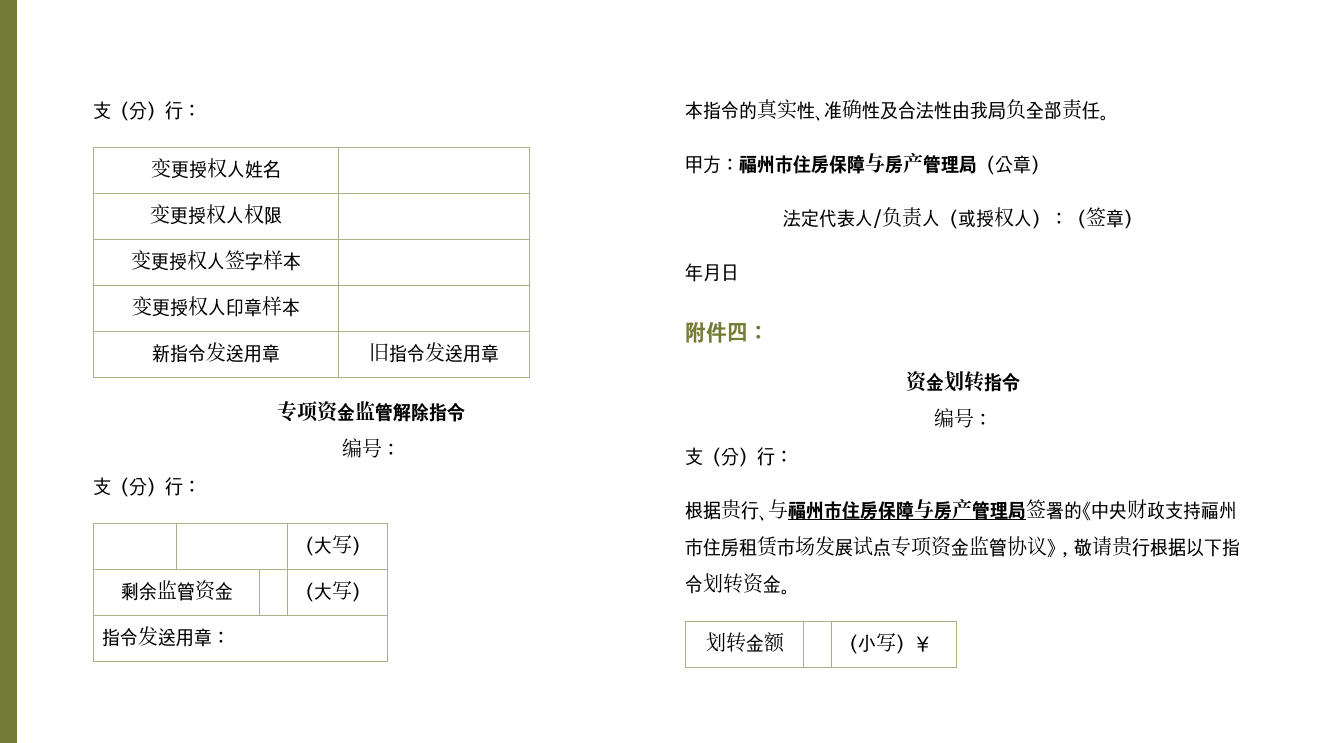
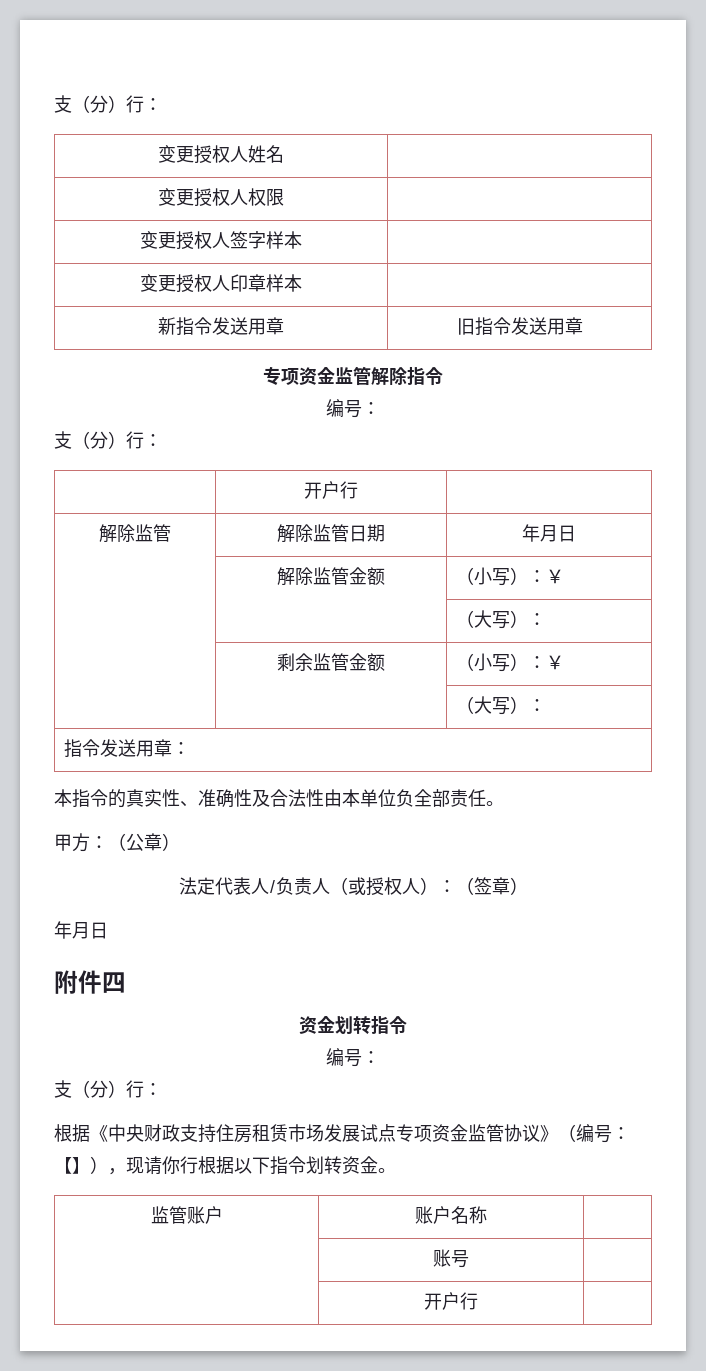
[296,535,371,556] [120,580,233,601] [296,581,371,602] | （大写） // 剩余监管资金 | | （大写） -> [304,481,358,499] [99,524,171,543] [277,524,385,543] [522,524,576,542] [277,567,385,586] [455,567,564,586] [455,610,546,629] [277,653,385,672] [455,653,564,672] [455,696,546,715] 开户行 | // 解除监管 | 解除监管日期 | 年月日 // | 解除监管金额 | （小写）：￥ // | | （大写）： // | 剩余监管金额 | （小写）：￥ // | | （大写）：
[970,101,1006,120] 我局 -> [342,789,396,807] 本单位
[739,153,977,174] 福州市住房保障与房产管理局 -> (108, 842) none
[748,325,769,340] ： -> (126, 982) none
[721,499,1082,521] 贵行、与福州市住房保障与房产管理局签署的 -> (90, 1133) none
[1201,501,1237,520] [685,538,703,557] 福州市 -> (216, 1133) none
[1056,536,1134,558] ，敬请贵 -> [558,1124,630,1143] [54,1156,180,1175] （编号：【】），现请你
[705,632,785,653] [840,633,933,654] 划转金额 | | （小写）￥ -> [150,1206,223,1224] [415,1206,487,1224] [433,1249,469,1268] [424,1292,478,1310] 监管账户 | 账户名称 | // | 账号 | // | 开户行 |

